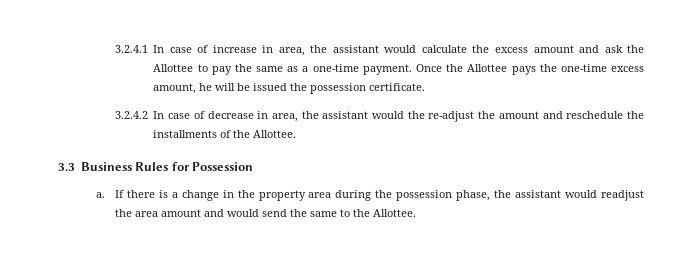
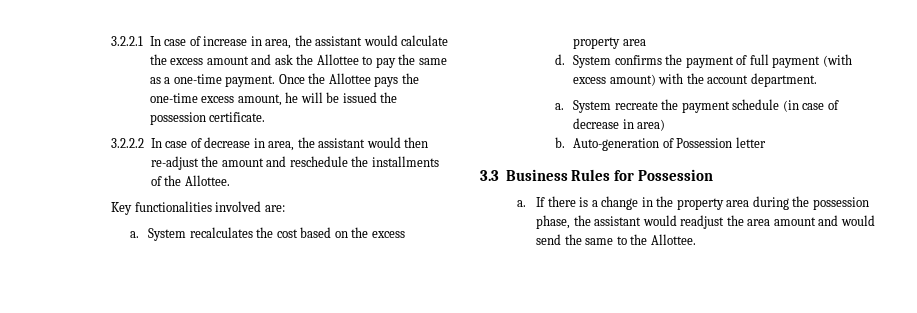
[114,45,148,53] 3.2.4.1 -> [111,36,144,46] 3.2.2.1
[114,111,148,119] 3.2.4.2 -> [111,138,145,148] 3.2.2.2
[407,111,425,119] the -> [404,137,429,148] then
(297, 134) none -> [111,201,285,215] [129,227,406,241] [573,37,646,49] [554,54,853,68] [573,73,817,87] [554,99,840,113] [573,118,666,131] [554,137,766,151] // Key functionalities involved are: // a. System recalculates the cost based on the excess property area // d. System confirms the payment of full payment (with excess amount) with the account department. // a. System recreate the payment schedule (in case of decrease in area) // b. Auto-generation of Possession letter

